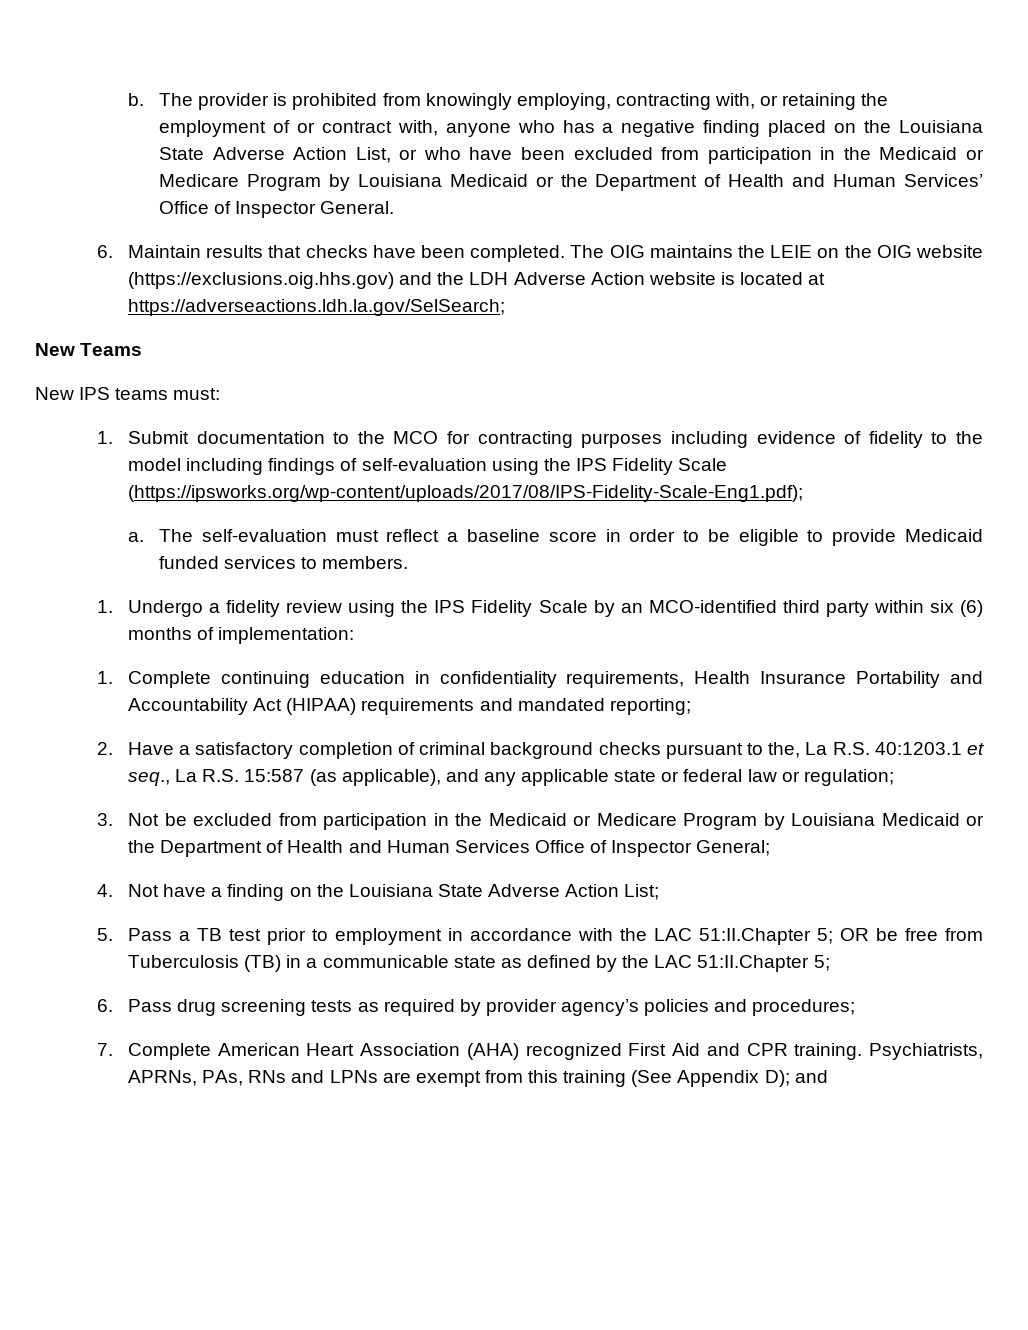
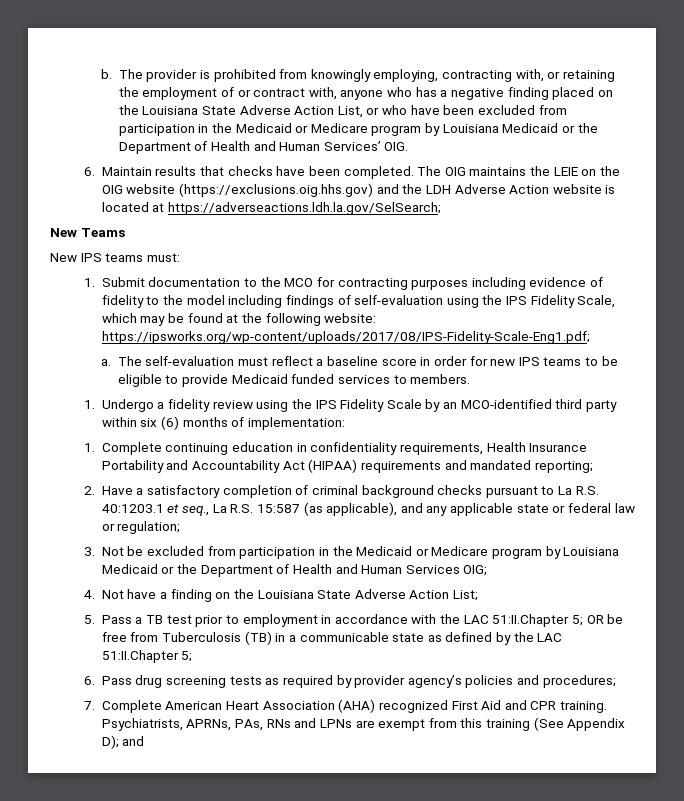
[246,174,321,191] Program -> [371,125,422,136] program
[159,201,395,218] Office of Inspector General. -> [384,142,409,151] OIG.
[678,458,728,471] [128,485,804,502] Scale (https://ipsworks.org/wp-content/uploads/2017/08/IPS-Fidelity-Scale-Eng1.pdf); -> [577,295,616,308] [101,313,377,326] [101,331,590,344] Scale, which may be found at the following website: https://ipsworks.org/wp-content/uploads/2017/08/IPS-Fidelity-Scale-Eng1.pdf;
(676, 535) none -> [469,356,582,366] for new IPS teams
[768,742,801,758] the, -> (555, 490) none
[683,813,758,830] Program -> [492,548,543,559] program
[534,840,771,857] Office of Inspector General; -> [463,565,488,576] OIG;

